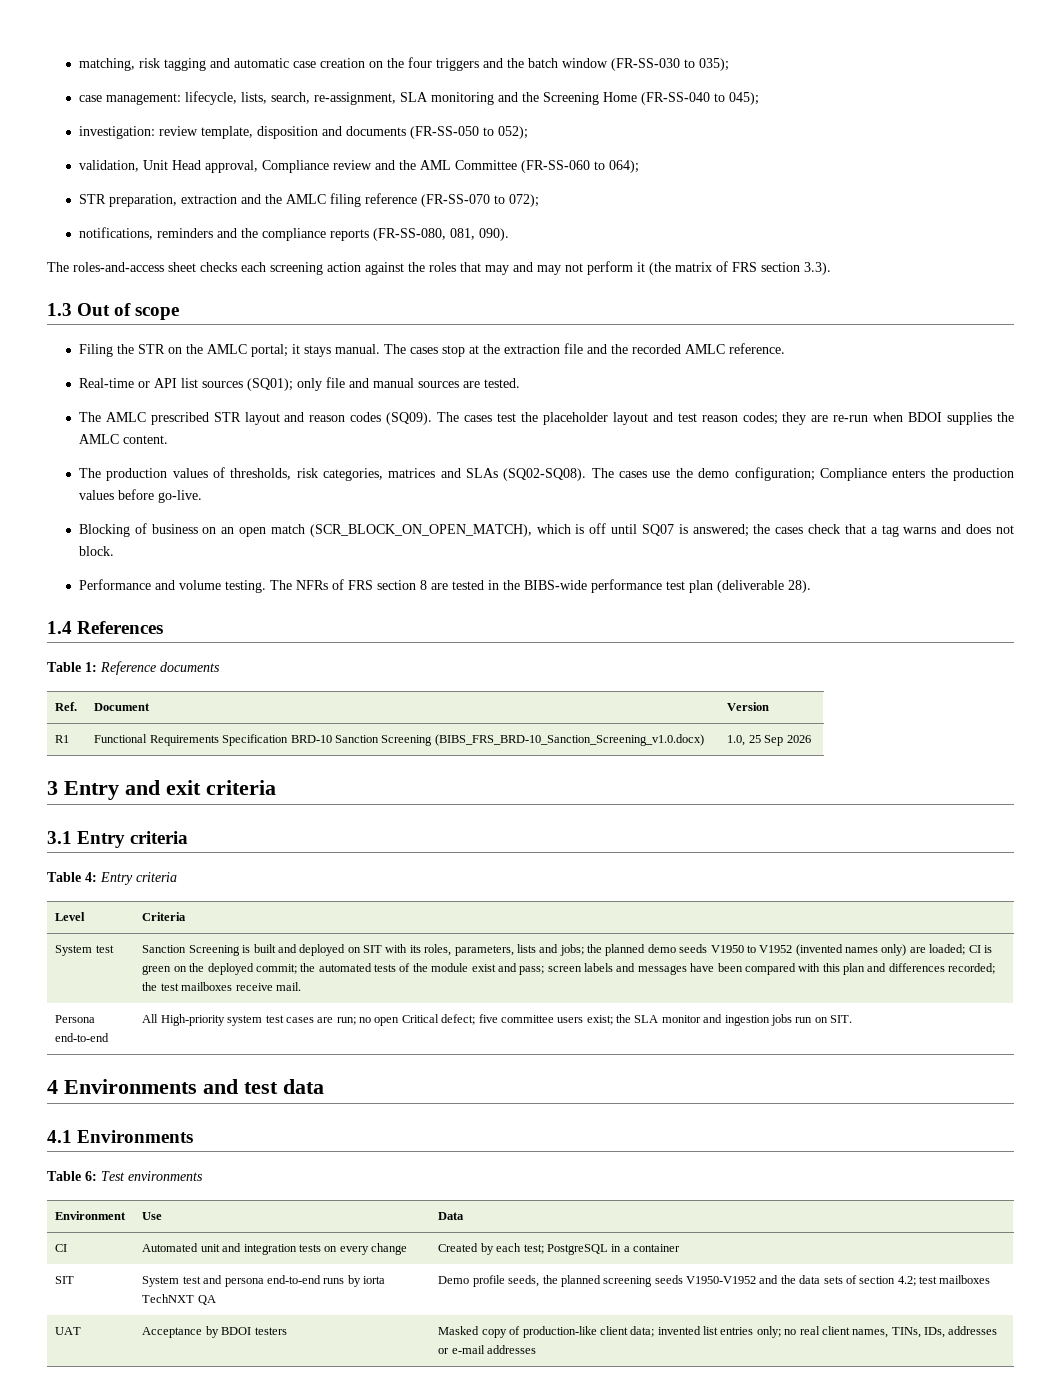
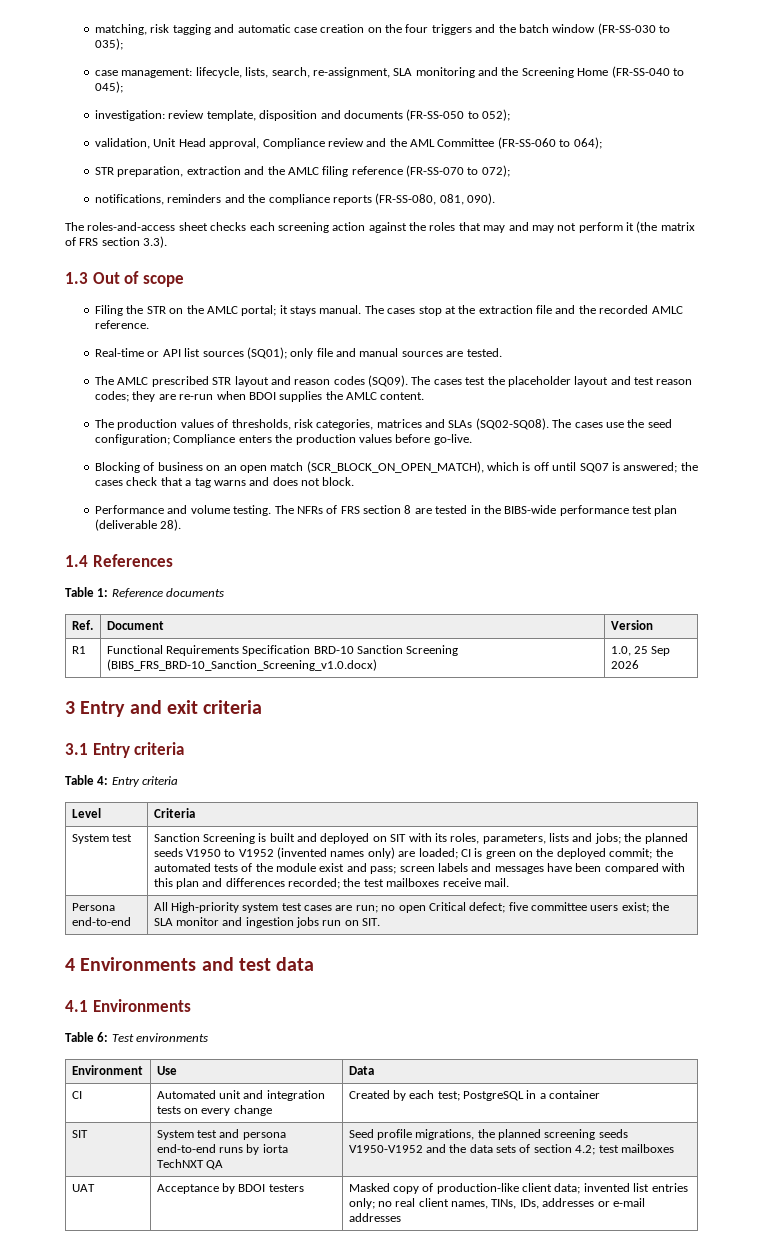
[698,468,730,478] demo -> [647,419,672,428] seed
[647,944,676,953] demo -> (688, 838) none
[438,1275,540,1287] Demo profile seeds, -> [348,1129,475,1140] Seed profile migrations,

